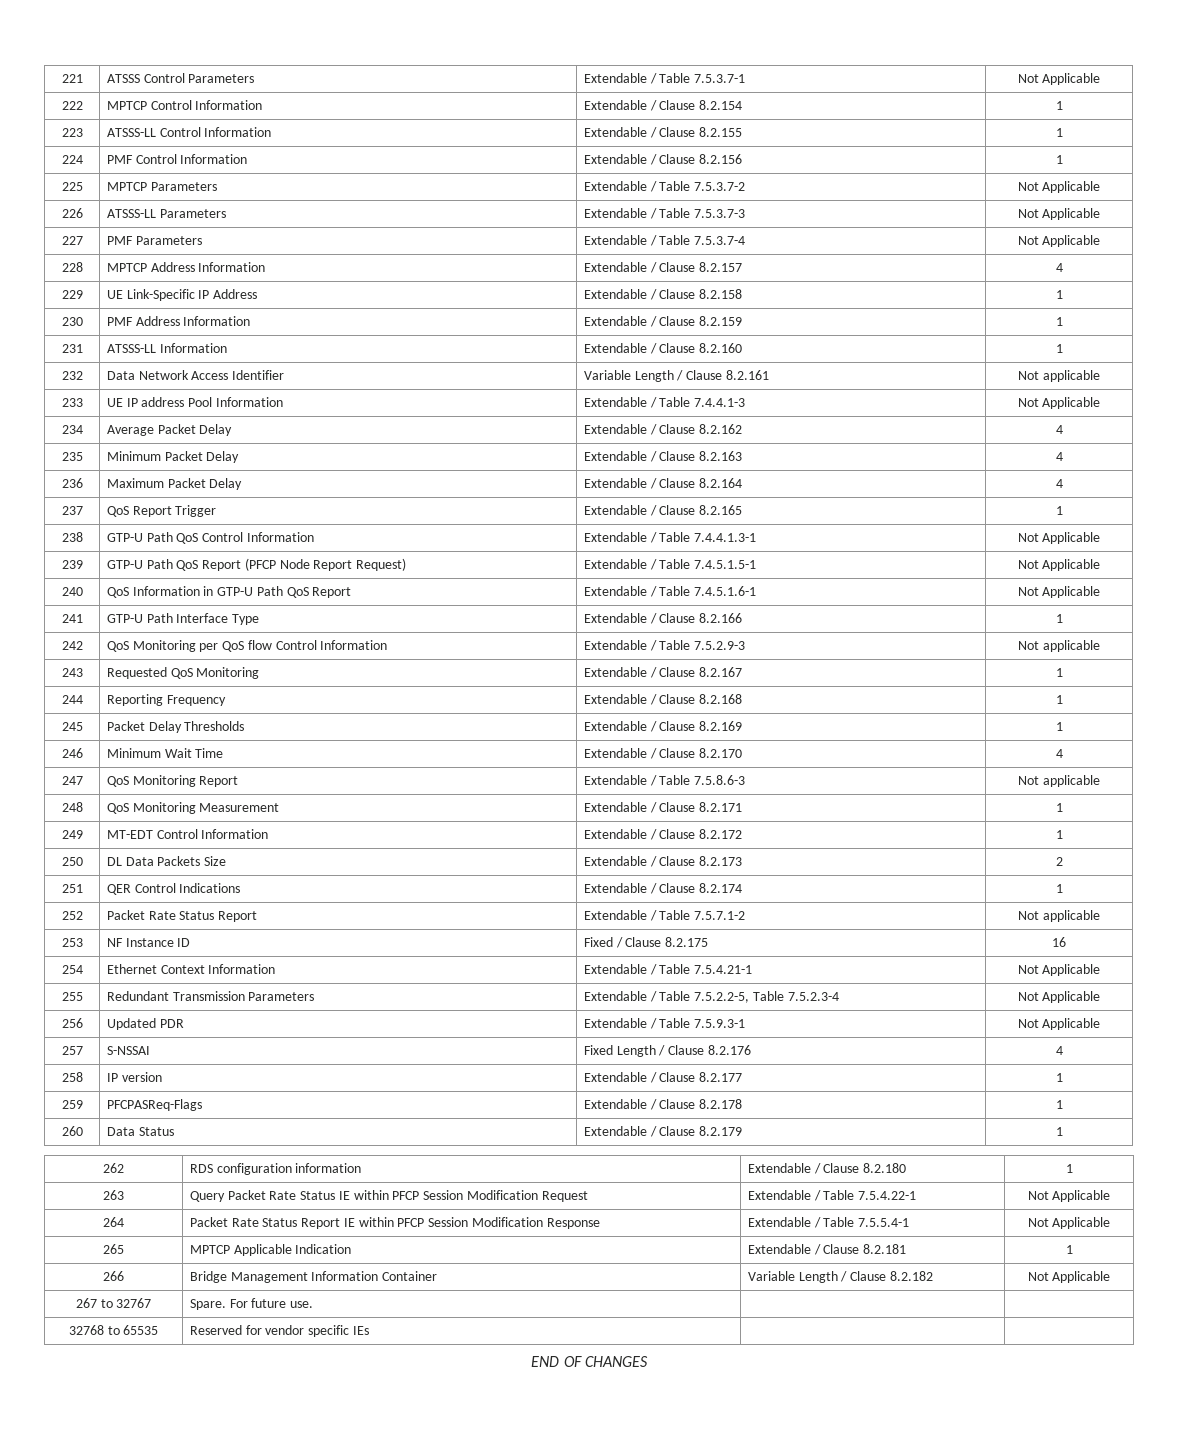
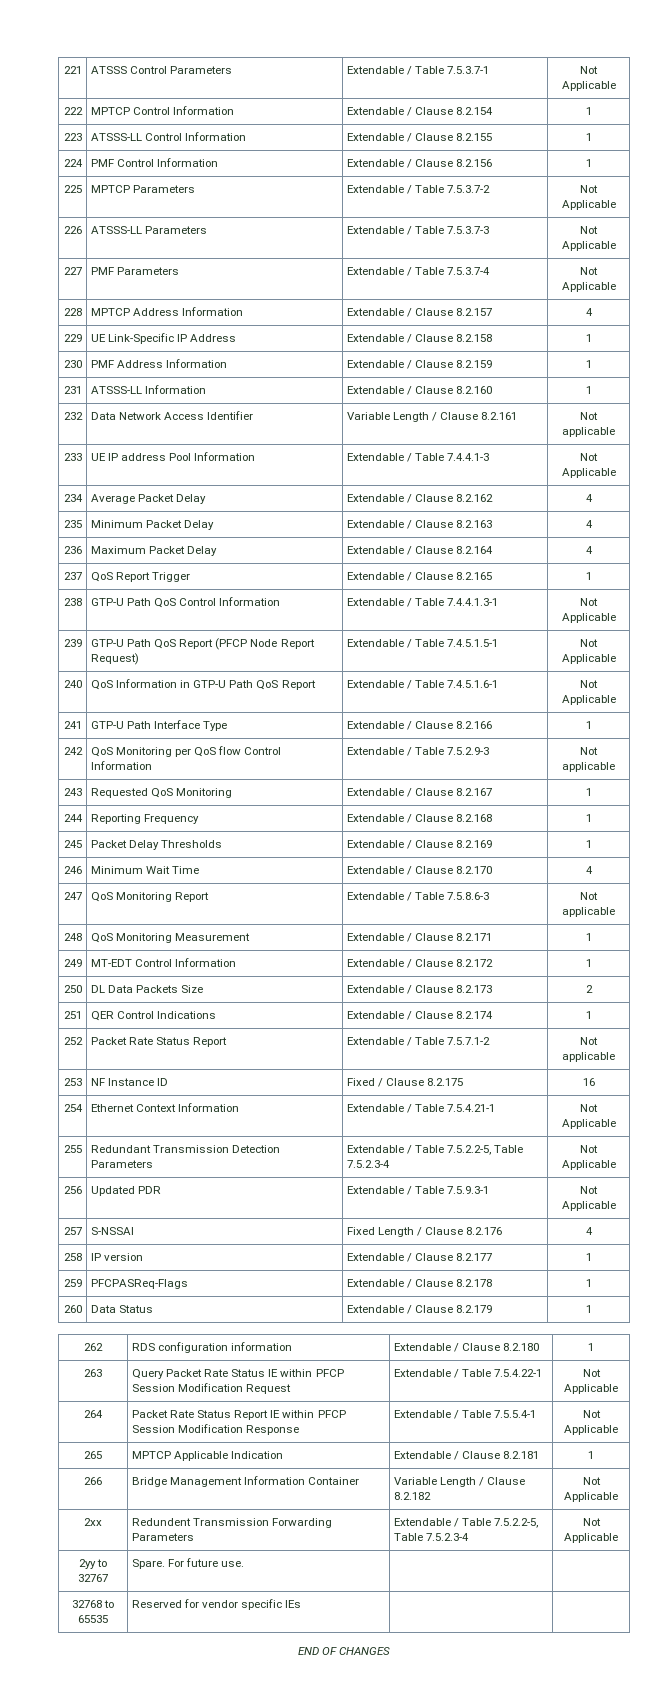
(245, 996) none -> [232,1145,281,1153] Detection
[75,1298,97,1308] 267 -> [84,1518,102,1526] [131,1518,333,1528] [131,1533,194,1541] [393,1518,539,1528] [393,1533,470,1541] [582,1518,601,1526] [564,1533,618,1543] [78,1559,96,1569] 2xx | Redundent Transmission Forwarding Parameters | Extendable / Table 7.5.2.2-5, Table 7.5.2.3-4 | Not Applicable // 2yy

